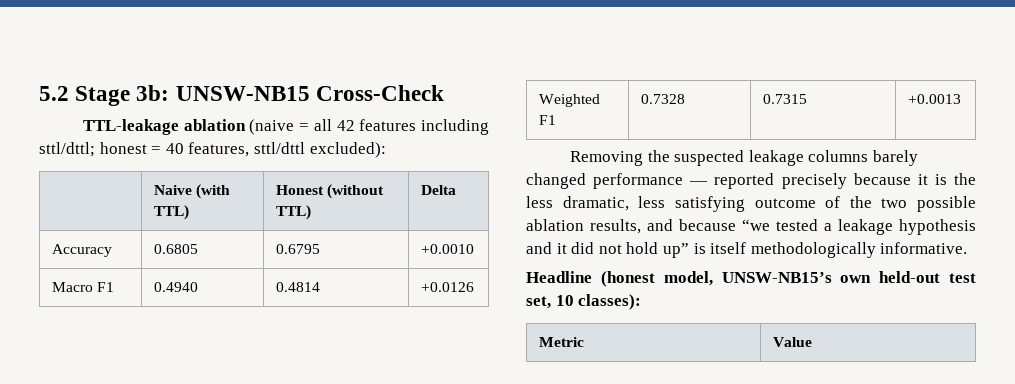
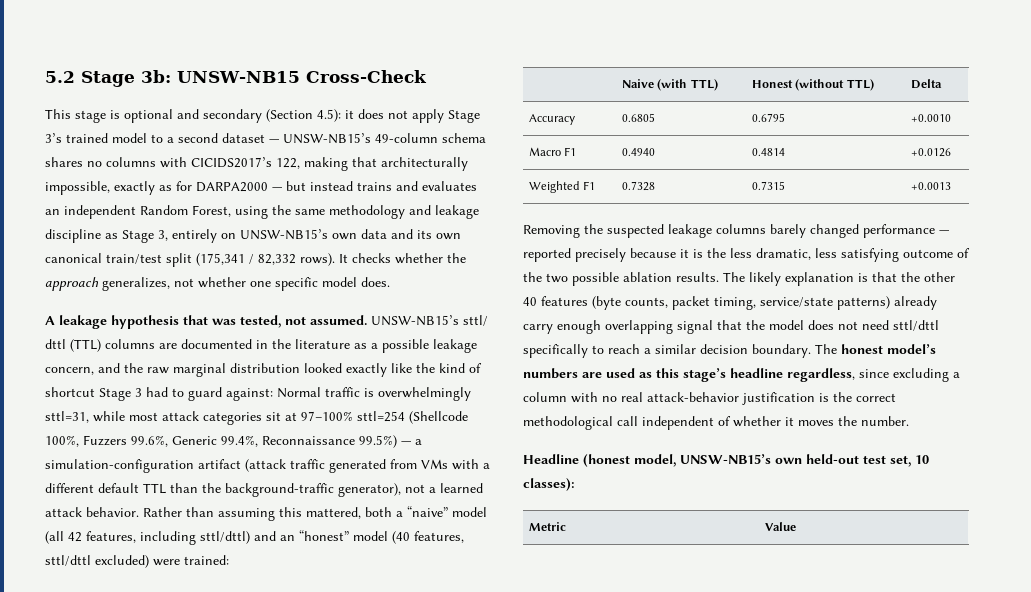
[82,119,490,135] [39,142,386,158] TTL-leakage ablation (naive = all 42 features including sttl/dttl; honest = 40 features, sttl/dttl excluded): -> [45,109,480,123] [45,133,486,144] [45,157,468,171] [45,181,477,195] [45,205,479,219] [45,229,461,243] [45,253,466,267] [45,277,390,291] [45,315,488,329] [45,339,477,353] [45,363,482,377] [45,387,471,401] [45,411,468,425] [45,435,422,448] [45,459,490,473] [45,483,483,497] [45,506,487,521] [45,530,464,545] [45,555,229,568] This stage is optional and secondary (Section 4.5): it does not apply Stage 3’s trained model to a second dataset — UNSW-NB15’s 49-column schema shares no columns with CICIDS2017’s 122, making that architecturally impossible, exactly as for DARPA2000 — but instead trains and evaluates an independent Random Forest, using the same methodology and leakage discipline as Stage 3, entirely on UNSW-NB15’s own data and its own canonical train/test split (175,341 / 82,332 rows). It checks whether the approach generalizes, not whether one specific model does. // A leakage hypothesis that was tested, not assumed. UNSW-NB15’s sttl/ dttl (TTL) columns are documented in the literature as a possible leakage concern, and the raw marginal distribution looked exactly like the kind of shortcut Stage 3 had to guard against: Normal traffic is overwhelmingly sttl=31, while most attack categories sit at 97–100% sttl=254 (Shellcode 100%, Fuzzers 99.6%, Generic 99.4%, Reconnaissance 99.5%) — a simulation-configuration artifact (attack traffic generated from VMs with a different default TTL than the background-traffic generator), not a learned attack behavior. Rather than assuming this mattered, both a “naive” model (all 42 features, including sttl/dttl) and an “honest” model (40 features, sttl/dttl excluded) were trained:
[590,219,976,235] [526,242,968,258] results, and because “we tested a leakage hypothesis and it did not hold up” is itself methodologically informative. -> [676,272,955,286] [523,296,937,310] [523,320,939,334] [523,344,936,358] [523,368,960,382] [523,392,896,405] [523,416,909,430] results. The likely explanation is that the other 40 features (byte counts, packet timing, service/state patterns) already carry enough overlapping signal that the model does not need sttl/dttl specifically to reach a similar decision boundary. The honest model’s numbers are used as this stage’s headline regardless, since excluding a column with no real attack-behavior justification is the correct methodological call independent of whether it moves the number.

